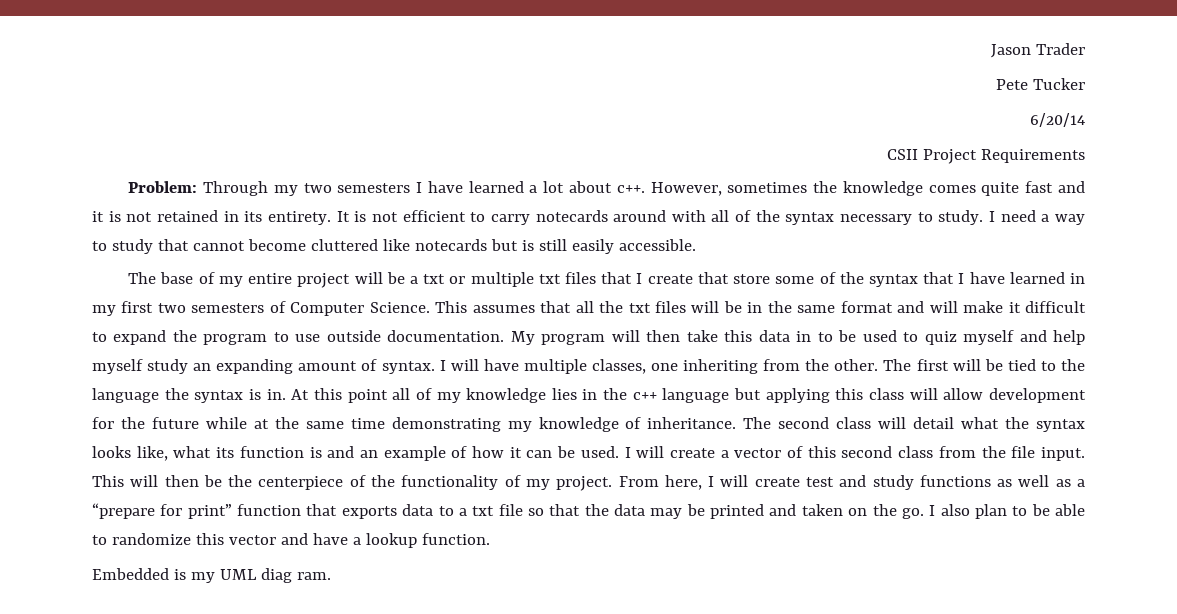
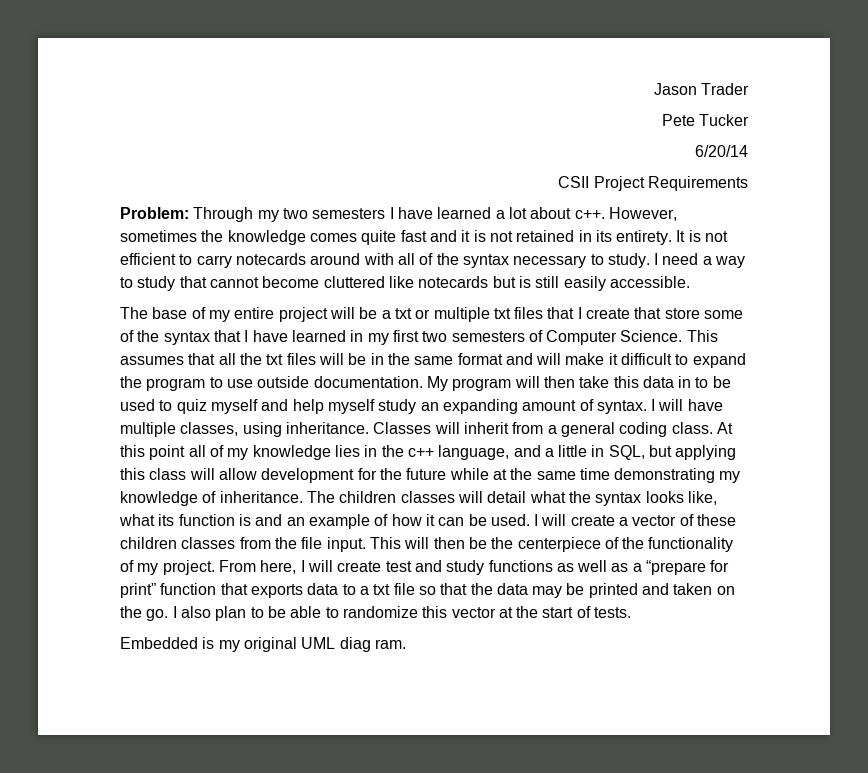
[651,359,1085,374] [92,388,286,403] one inheriting from the other. The first will be tied to the language the syntax is in. -> [242,422,713,437] using inheritance. Classes will inherit from a general coding class.
[662,388,730,403] language -> [438,445,645,460] language, and a little in SQL,
[778,417,872,429] second class -> [339,491,455,503] children classes
[807,446,934,458] this second class -> [697,514,737,526] [120,537,236,549] these children classes
[280,533,490,548] and have a lookup function. -> [498,606,632,618] at the start of tests.
(215, 577) none -> [243,637,297,652] original

